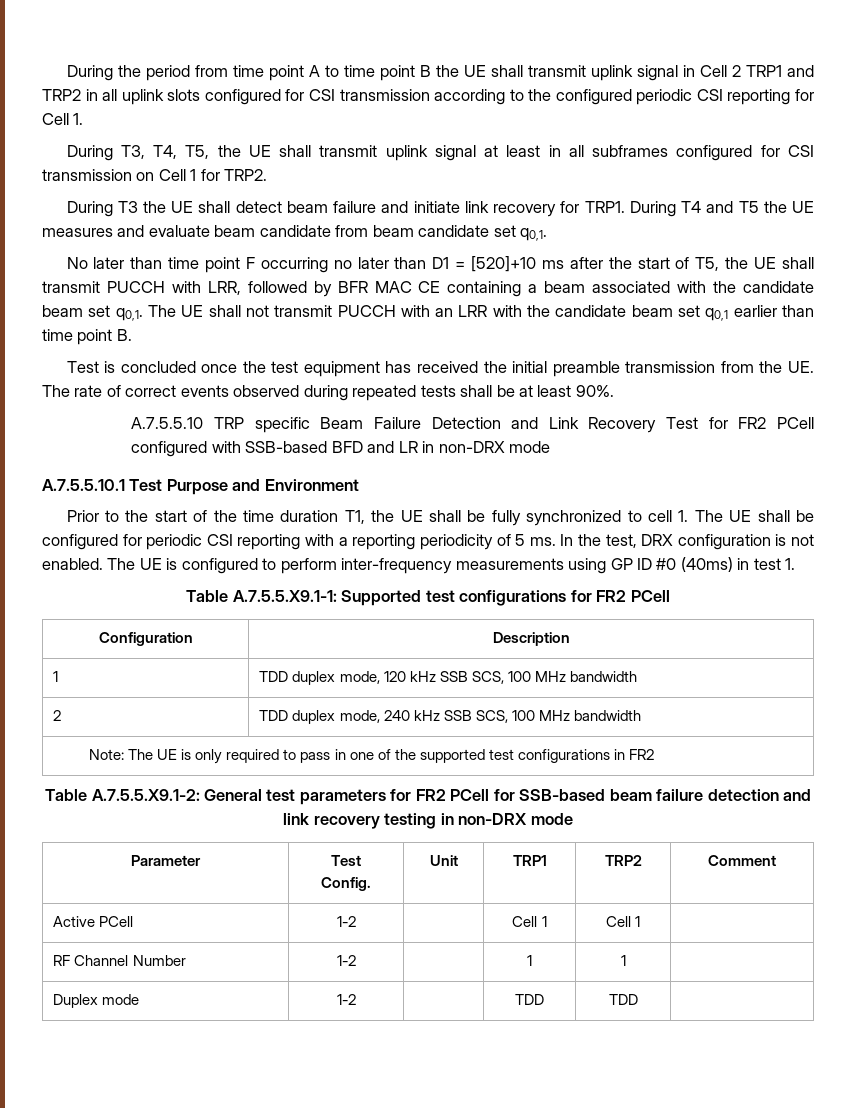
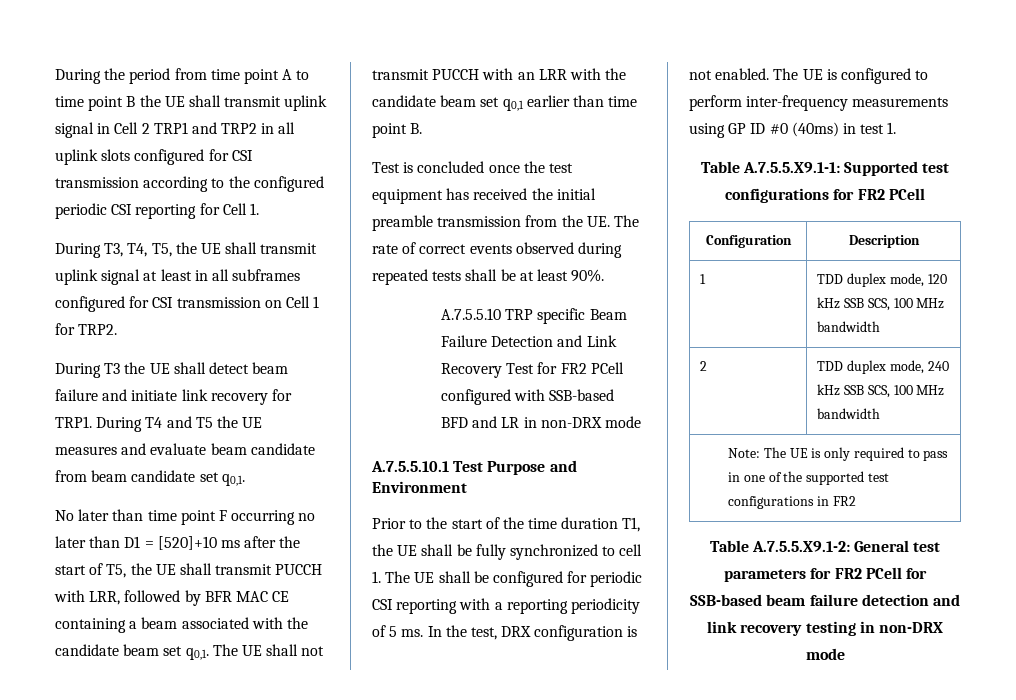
[131,855,201,866] [331,855,362,866] [321,877,372,891] [429,855,458,866] [512,855,547,866] [604,855,642,866] [708,855,776,866] [53,916,134,927] [336,916,356,927] [512,916,547,927] [605,916,641,927] [53,955,186,966] [336,955,356,966] [527,955,532,966] [620,955,626,966] [53,994,140,1008] [336,994,356,1005] [515,994,544,1005] [608,994,638,1005] // Parameter | Test // Config. | Unit | TRP1 | TRP2 | Comment // Active PCell | 1-2 | | Cell 1 | Cell 1 | // RF Channel Number | 1-2 | | 1 | 1 | // Duplex mode | 1-2 | | TDD | TDD | -> (845, 654) none

